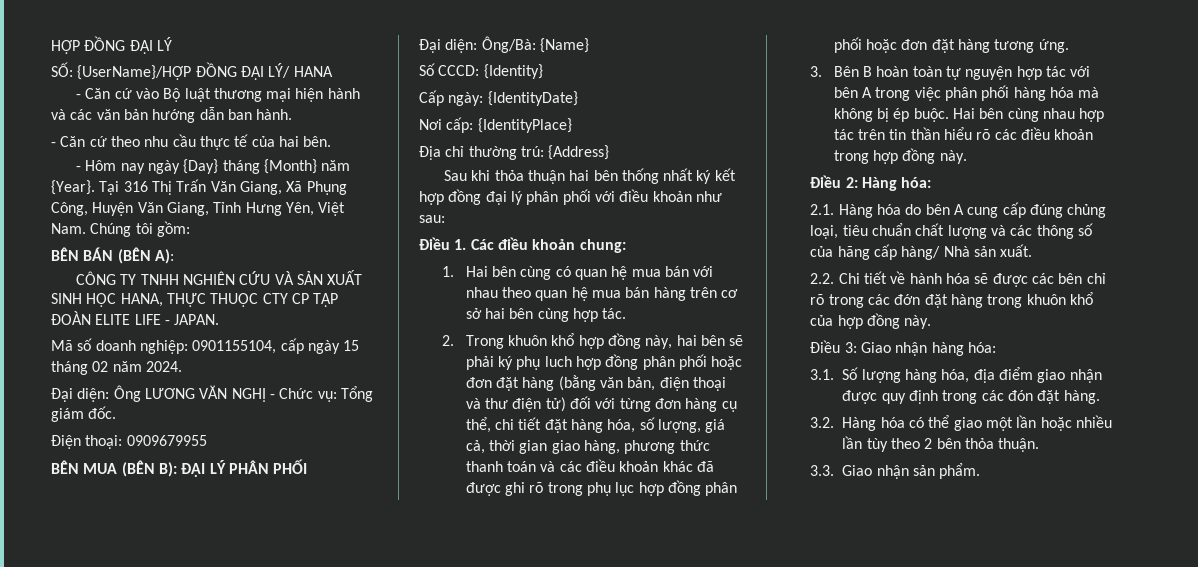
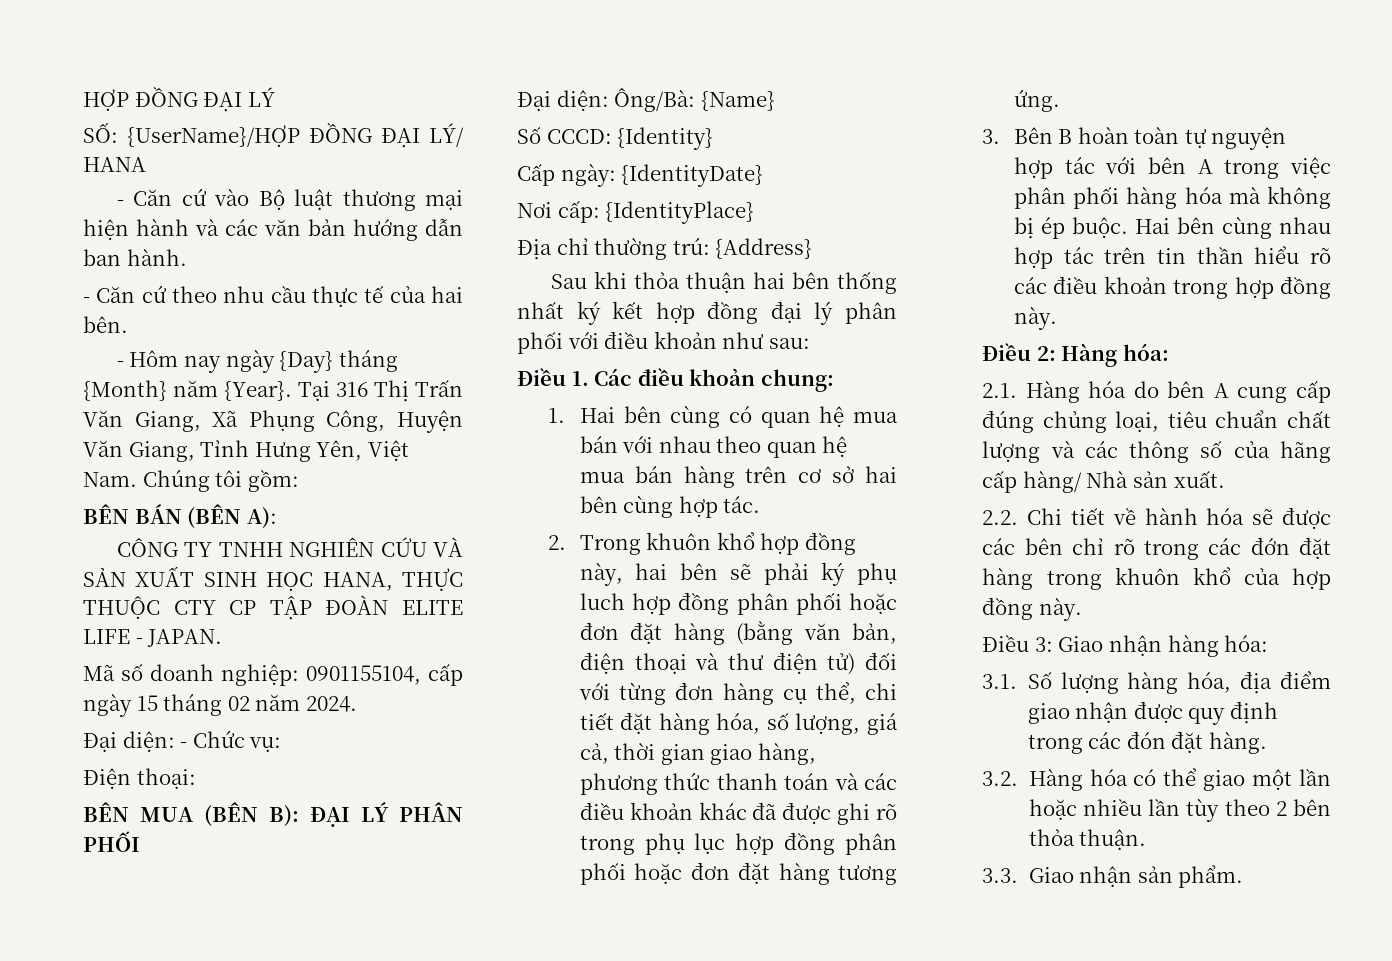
[113,385,266,402] Ông LƯƠNG VĂN NGHỊ -> (175, 741) none
[340,386,373,402] [51,406,117,422] Tổng giám đốc. -> (282, 744) none
[126,435,207,446] 0909679955 -> (196, 778) none

